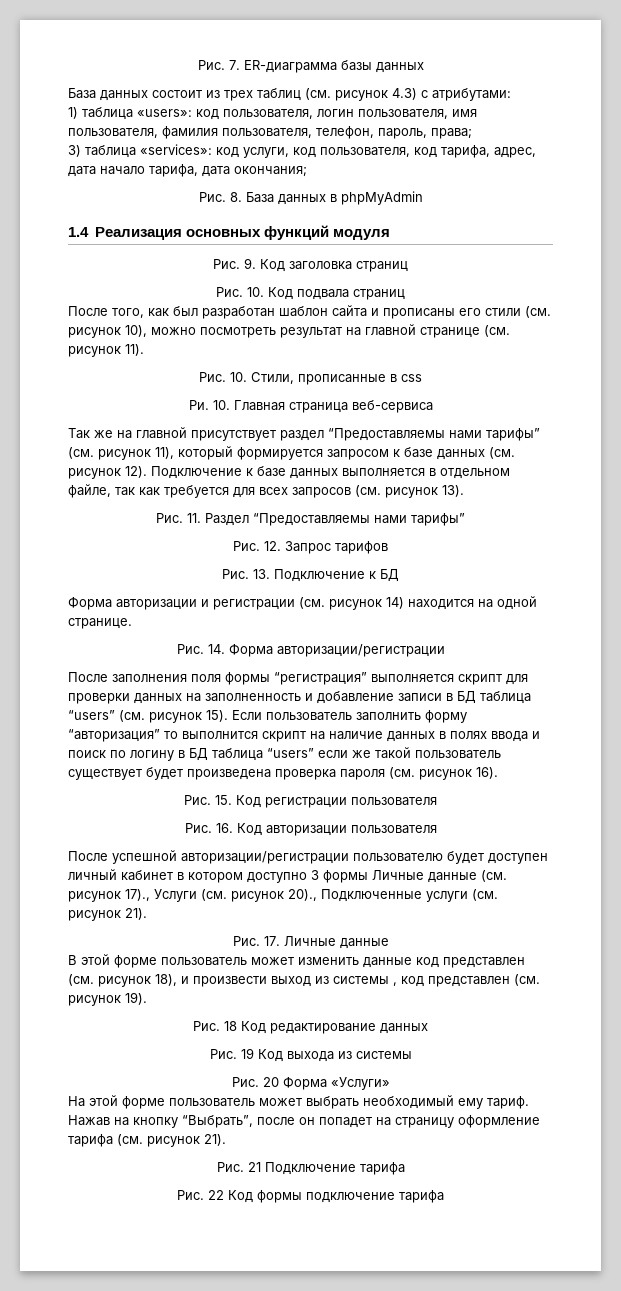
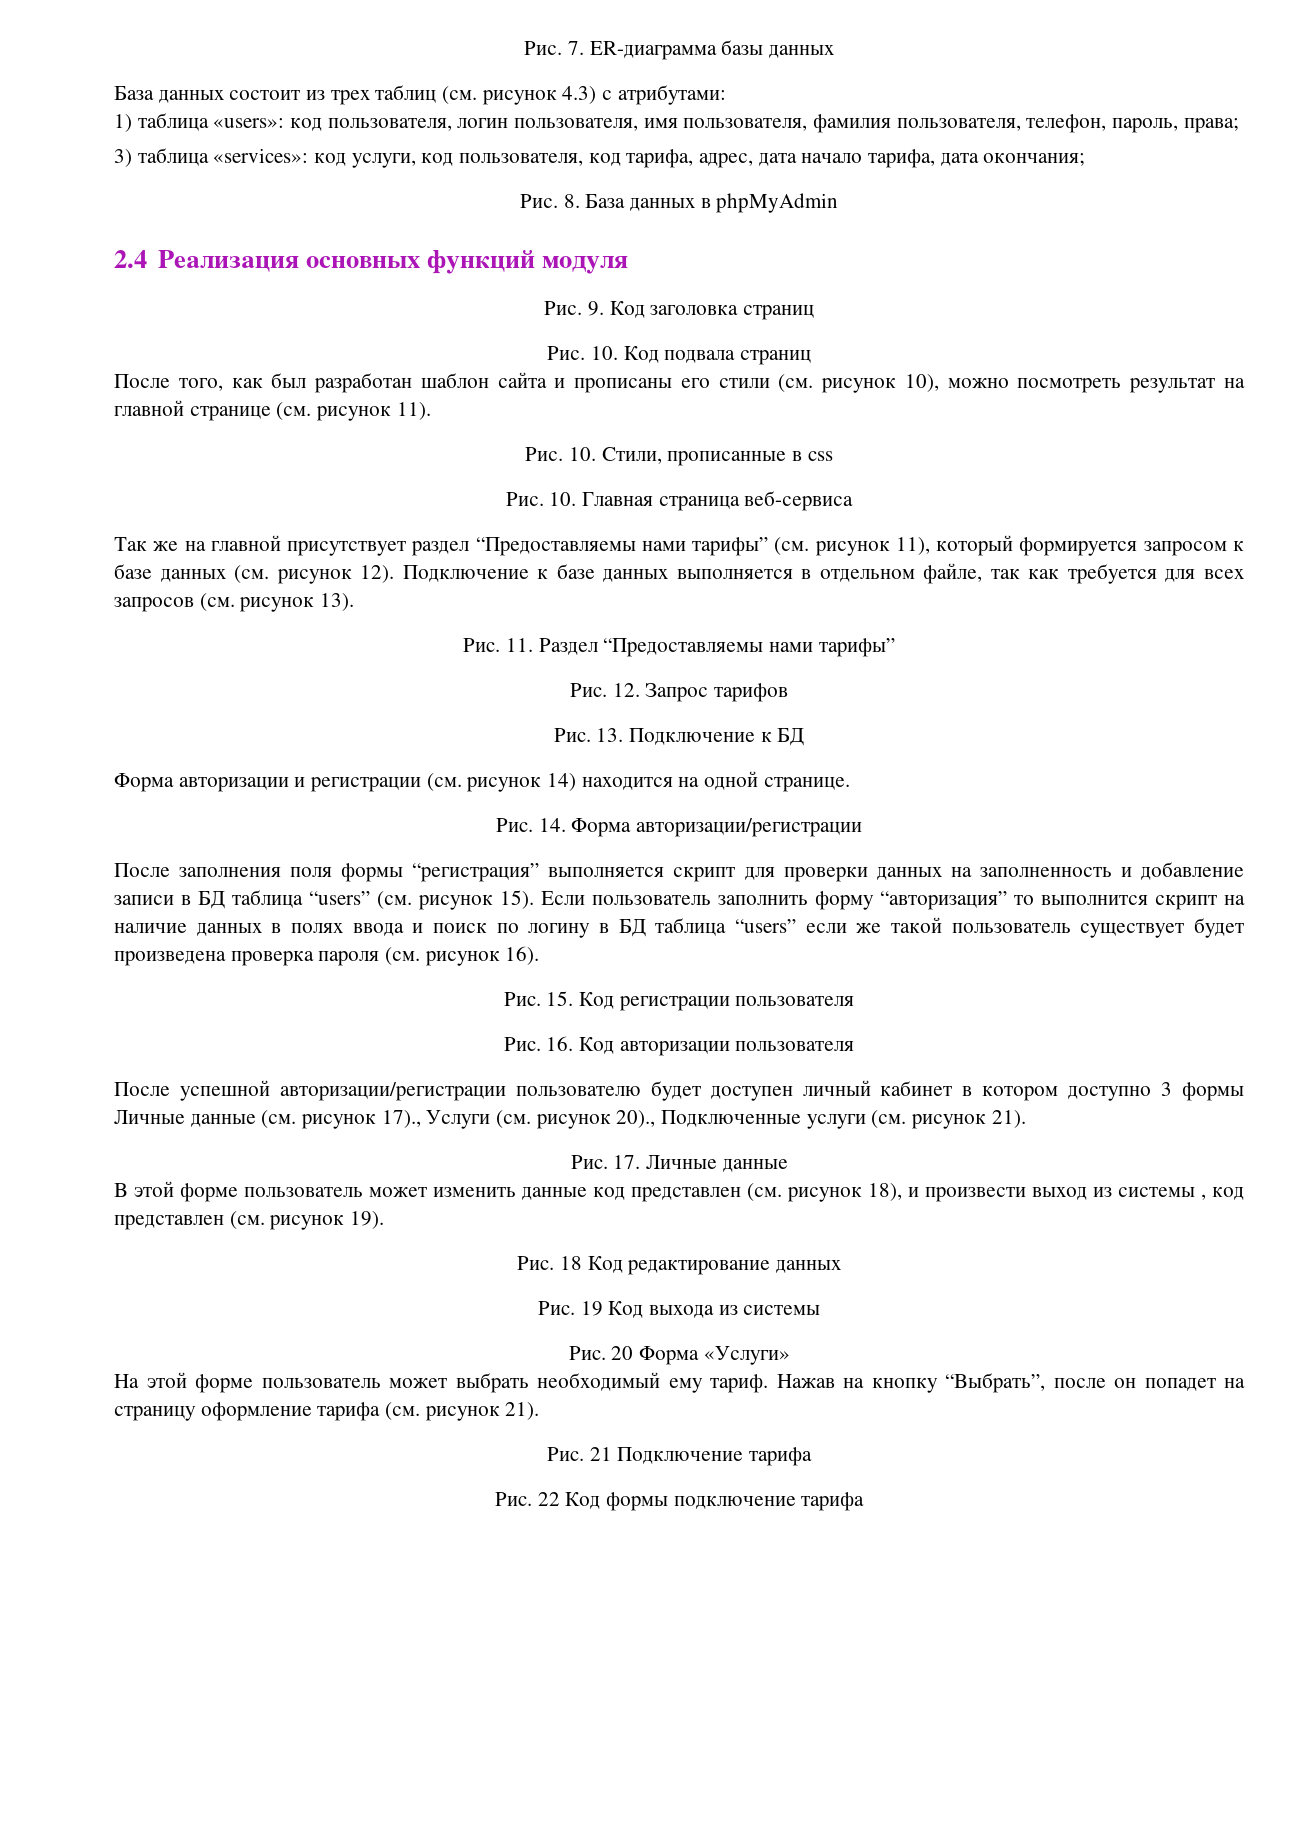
[68,227,89,237] 1.4 -> [114,250,147,268] 2.4
[188,400,209,410] Ри. -> [505,492,544,506] Рис.

